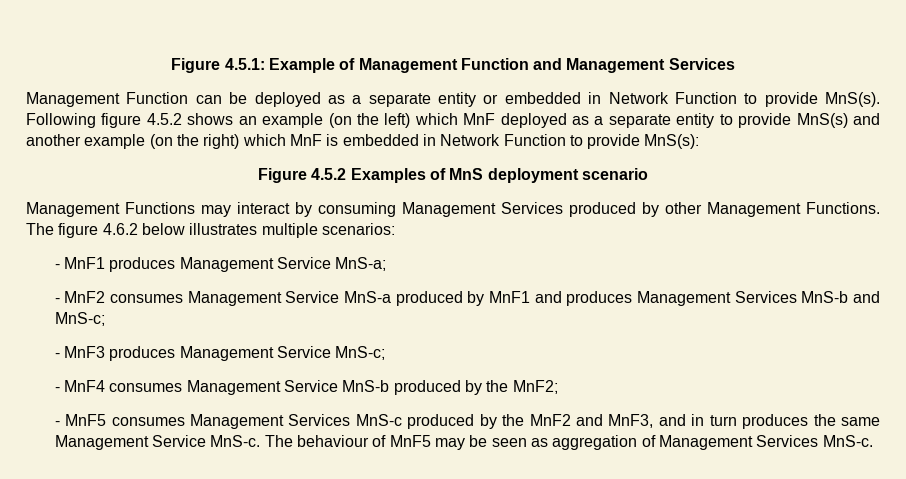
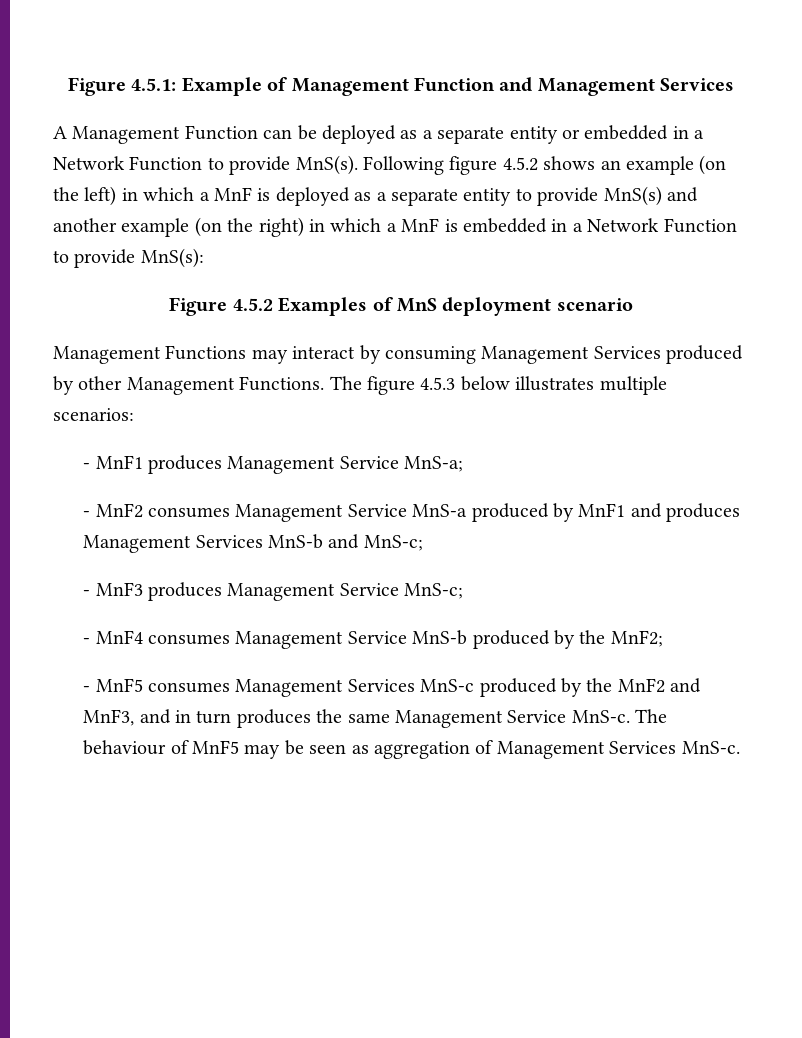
(735, 64) none -> [53,126,67,139] A
(602, 98) none -> [694,130,705,139] a
[414,113,496,125] which MnF -> [121,187,271,201] in which a MnF is
[242,134,286,146] which -> [309,218,397,232] in which a
(436, 140) none -> [572,223,583,232] a
[102,223,138,235] 4.6.2 -> [420,377,456,390] 4.5.3

